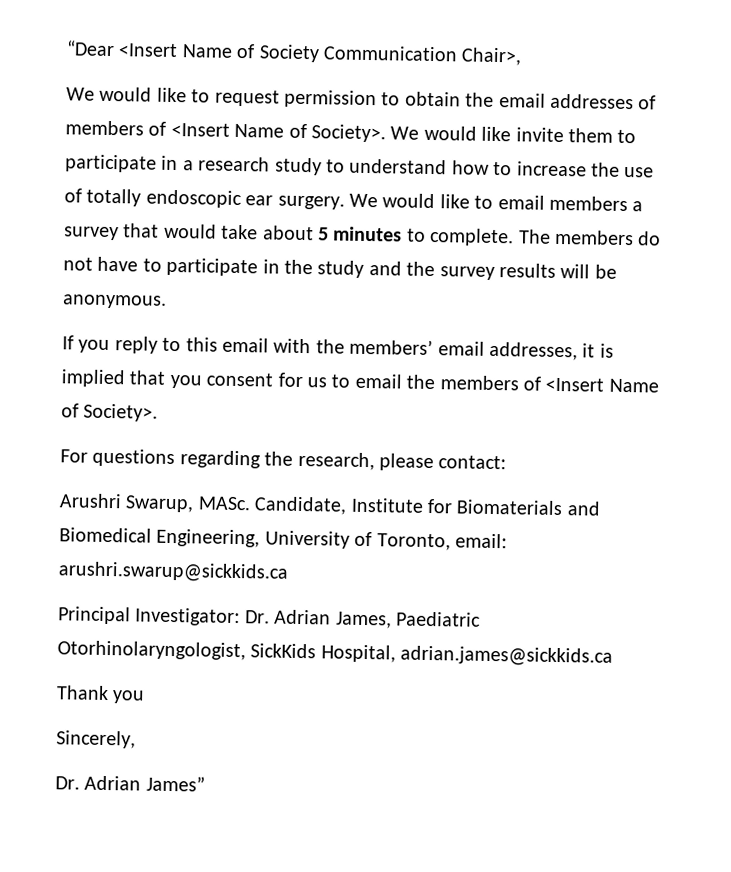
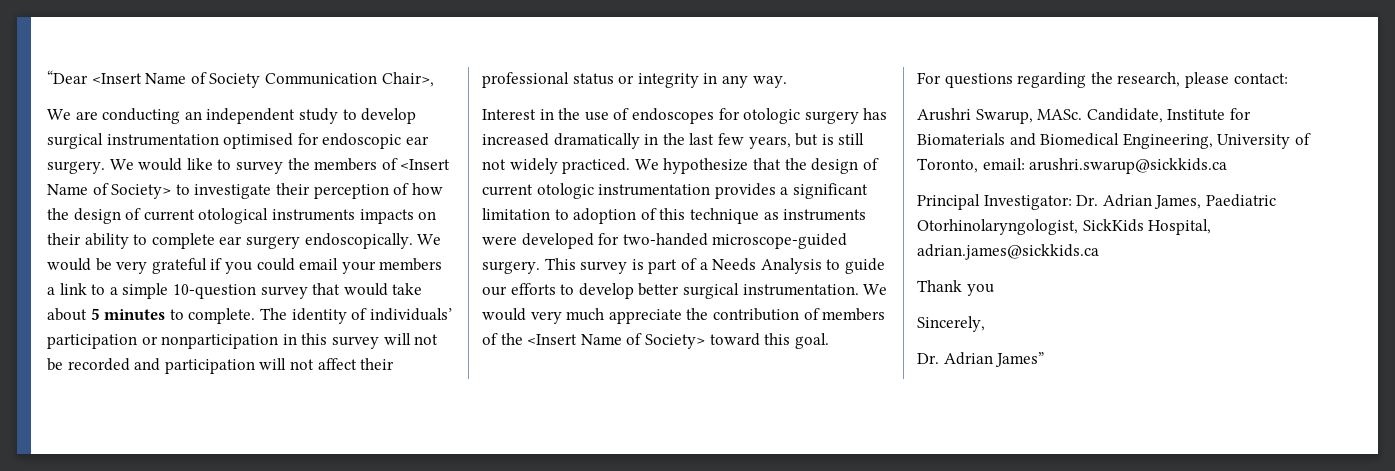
[99,86,657,110] [65,120,637,144] [65,154,655,178] [64,188,142,207] would like to request permission to obtain the email addresses of members of <Insert Name of Society>. We would like invite them to participate in a research study to understand how to increase the use of totally -> [75,108,417,124] [47,133,319,149] are conducting an independent study to develop surgical instrumentation optimised for
[497,195,644,212] email members a -> [235,158,451,174] [47,183,443,199] [47,208,437,224] [47,233,442,249] [47,258,443,274] [47,283,256,299] survey the members of <Insert Name of Society> to investigate their perception of how the design of current otological instruments impacts on their ability to complete ear surgery endoscopically. We would be very grateful if you could email your members a link to a simple 10-question
[554,229,662,246] [63,256,617,280] [62,294,167,309] [62,335,614,361] [61,369,659,393] [61,403,159,422] members do not have to participate in the study and the survey results will be anonymous. // If you reply to this email with the members’ email addresses, it is implied that you consent for us to email the members of <Insert Name of Society>. -> [291,308,453,324] [47,333,439,349] [47,358,395,374] [482,72,787,88] [482,108,888,124] [482,133,865,149] [482,158,879,174] [482,183,868,199] [482,208,867,224] [482,233,848,249] [482,258,885,274] [482,283,888,299] [482,308,886,324] [482,333,829,349] identity of individuals’ participation or nonparticipation in this survey will not be recorded and participation will not affect their professional status or integrity in any way. // Interest in the use of endoscopes for otologic surgery has increased dramatically in the last few years, but is still not widely practiced. We hypothesize that the design of current otologic instrumentation provides a significant limitation to adoption of this technique as instruments were developed for two-handed microscope-guided surgery. This survey is part of a Needs Analysis to guide our efforts to develop better surgical instrumentation. We would very much appreciate the contribution of members of the <Insert Name of Society> toward this goal.

